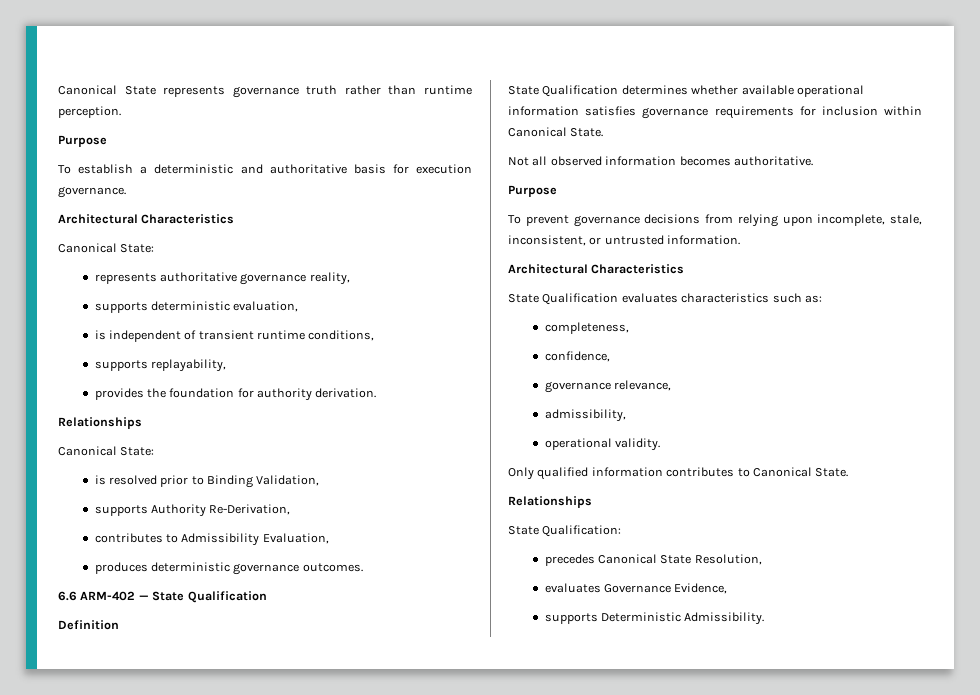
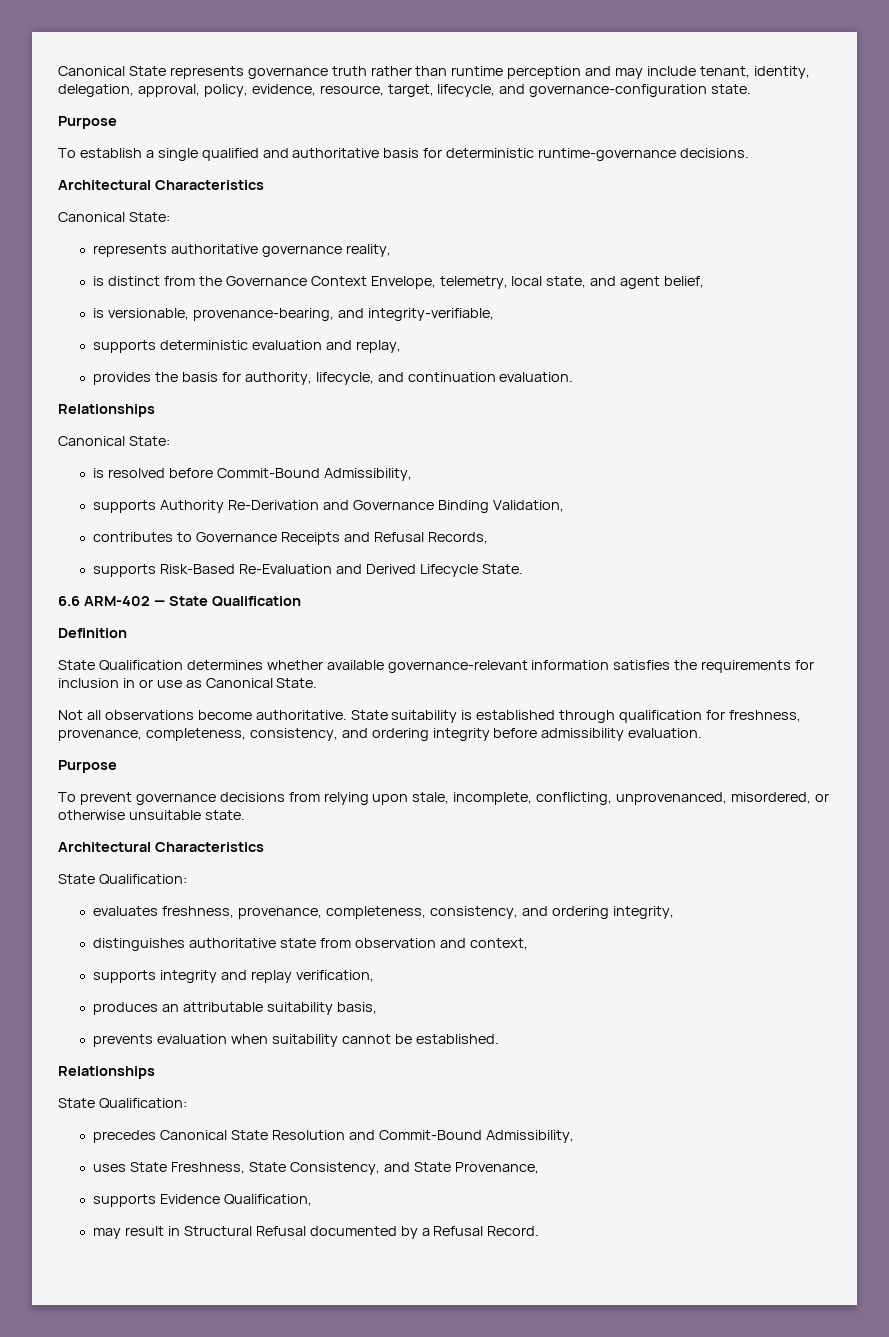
[58,106,121,118] perception. -> [507,66,810,79] [58,84,752,97] perception and may include tenant, identity, delegation, approval, policy, evidence, resource, target, lifecycle, and governance-configuration state.
[154,164,234,174] deterministic -> [157,148,259,161] single qualified
[416,164,472,174] [58,186,126,198] execution governance. -> [446,148,750,161] deterministic runtime-governance decisions.
[94,301,299,313] [94,330,375,342] [94,359,226,372] [94,388,377,401] supports deterministic evaluation, // is independent of transient runtime conditions, // supports replayability, // provides the foundation for authority derivation. -> [93,276,705,289] [93,308,494,321] [93,340,401,353] [93,372,574,385] is distinct from the Governance Context Envelope, telemetry, local state, and agent belief, // is versionable, provenance-bearing, and integrity-verifiable, // supports deterministic evaluation and replay, // provides the basis for authority, lifecycle, and continuation evaluation.
[160,475,204,487] prior to -> [168,468,412,481] [93,500,434,513] before Commit-Bound Admissibility, // supports Authority Re-Derivation and Governance
[94,504,291,517] [94,533,329,546] [94,562,363,575] // supports Authority Re-Derivation, // contributes to Admissibility Evaluation, // produces deterministic governance outcomes. -> [93,532,488,545] [93,564,523,577] // contributes to Governance Receipts and Refusal Records, // supports Risk-Based Re-Evaluation and Derived Lifecycle State.
[796,85,864,97] operational -> [387,660,528,673] governance-relevant
[642,107,709,119] governance -> [674,660,698,670] the
[884,106,922,116] within -> [122,678,202,688] in or use as
[550,156,813,166] observed information becomes authoritative. -> [104,710,801,723] [58,728,703,741] observations become authoritative. State suitability is established through qualification for freshness, provenance, completeness, consistency, and ordering integrity before admissibility evaluation.
[817,214,922,226] [508,235,741,246] [508,264,685,274] [508,293,822,305] [544,322,629,334] [544,351,610,362] [544,380,671,393] [544,409,626,422] [544,438,660,451] [508,467,849,480] incomplete, stale, inconsistent, or untrusted information. // Architectural Characteristics // State Qualification evaluates characteristics such as: // completeness, // confidence, // governance relevance, // admissibility, // operational validity. // Only qualified information contributes to Canonical State. -> [412,792,829,805] [58,810,245,820] [58,842,264,852] [58,874,187,884] [93,906,674,919] [93,938,528,951] [93,970,374,983] [93,1002,377,1015] [93,1034,499,1047] stale, incomplete, conflicting, unprovenanced, misordered, or otherwise unsuitable state. // Architectural Characteristics // State Qualification: // evaluates freshness, provenance, completeness, consistency, and ordering integrity, // distinguishes authoritative state from observation and context, // supports integrity and replay verification, // produces an attributable suitability basis, // prevents evaluation when suitability cannot be established.
[694,554,762,565] [544,583,728,594] [544,612,765,625] Resolution, // evaluates Governance Evidence, // supports Deterministic Admissibility. -> [271,1130,574,1143] [93,1162,539,1175] [93,1194,312,1207] [93,1226,540,1239] Resolution and Commit-Bound Admissibility, // uses State Freshness, State Consistency, and State Provenance, // supports Evidence Qualification, // may result in Structural Refusal documented by a Refusal Record.

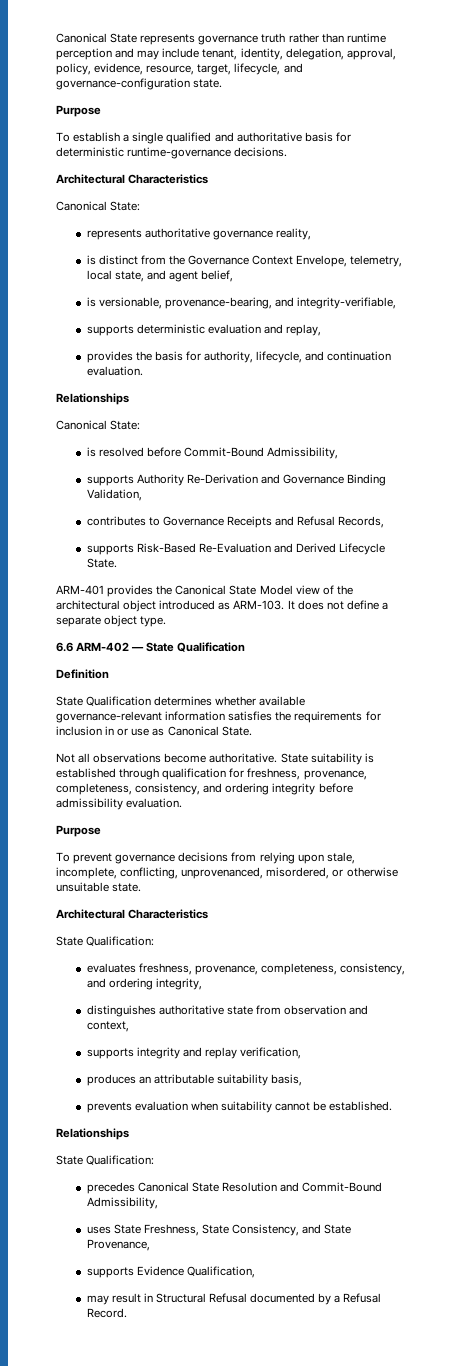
(523, 569) none -> [56,585,353,597] [56,600,388,612] [56,615,167,627] // ARM-401 provides the Canonical State Model view of the architectural object introduced as ARM-103. It does not define a separate object type.

